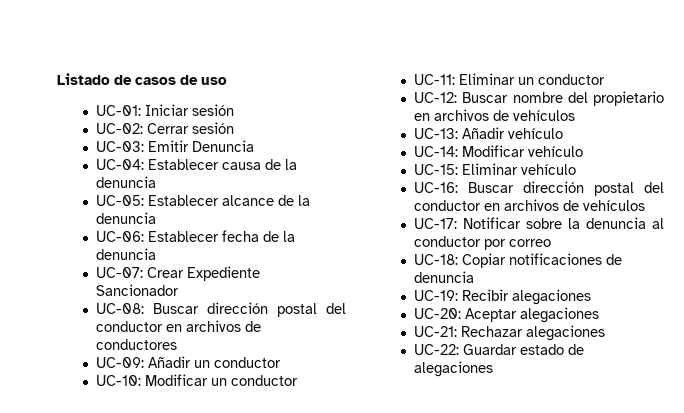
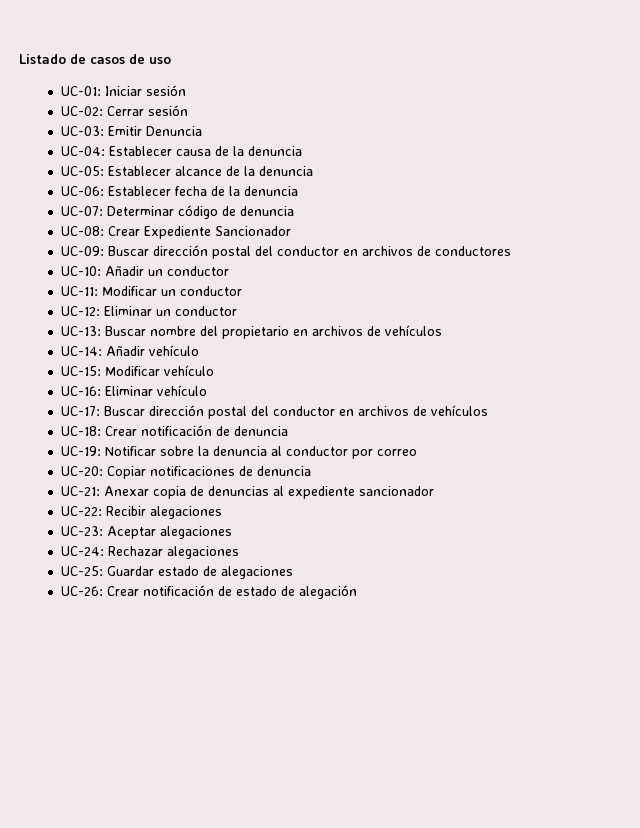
(144, 272) none -> [106,205,294,219] [60,226,104,236] Determinar código de denuncia // UC-08:
[96,303,145,314] UC-08: -> [60,246,104,256] UC-09:
[96,357,145,368] UC-09: -> [60,266,101,276] UC-10:
[96,375,142,386] UC-10: -> [60,286,98,296] UC-11:
[414,74,456,85] UC-11: -> [60,306,100,316] UC-12:
[414,92,458,103] UC-12: -> [60,326,101,336] UC-13:
[414,128,459,139] UC-13: -> [60,346,102,356] UC-14:
[414,146,459,157] UC-14: -> [60,366,101,376] UC-15:
[414,164,459,175] UC-15: -> [60,386,101,396] UC-16:
[414,182,459,193] UC-16: -> [60,406,100,416] UC-17:
[414,218,458,229] UC-17: -> [60,425,288,436] [60,446,101,456] UC-18: Crear notificación de denuncia // UC-19:
[414,254,459,265] UC-18: -> [60,466,103,476] UC-20:
[414,290,459,301] UC-19: -> [60,486,434,499] [60,506,102,516] UC-21: Anexar copia de denuncias al expediente sancionador // UC-22:
[414,308,462,319] UC-20: -> [60,526,103,536] UC-23:
[414,326,458,337] UC-21: -> [60,546,104,556] UC-24:
[414,344,460,355] UC-22: -> [60,566,103,576] UC-25:
(494, 369) none -> [60,585,357,599] // UC-26: Crear notificación de estado de alegación

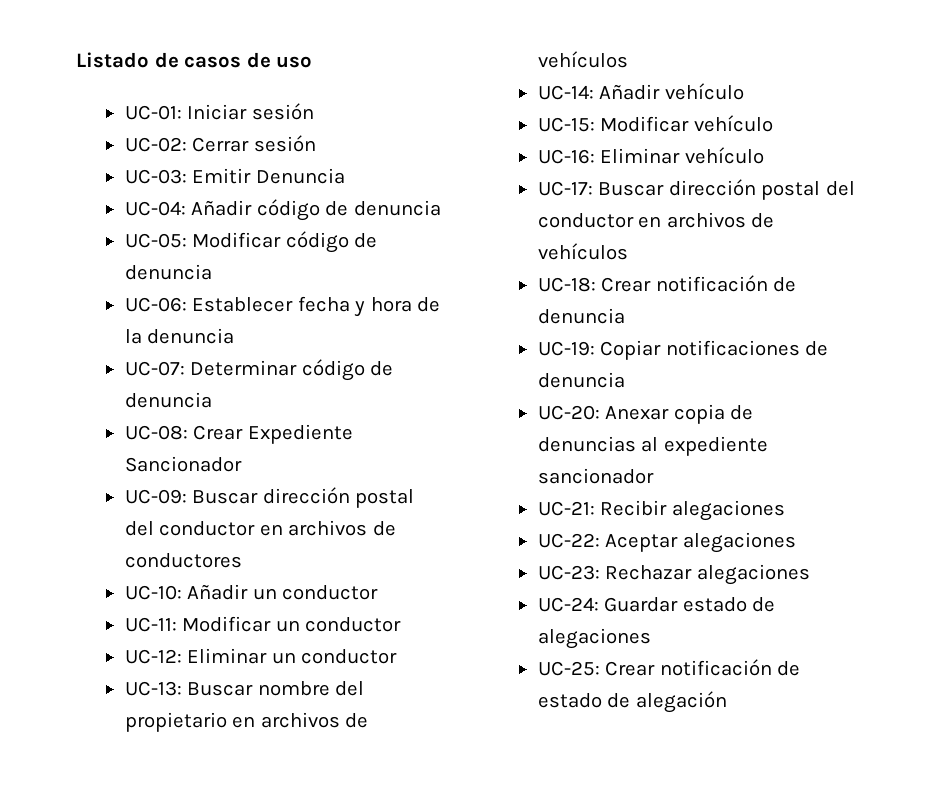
[108,146,302,156] [60,166,255,176] Establecer causa de la denuncia // UC-05: Establecer alcance de la -> [191,199,441,221] [124,231,378,253] Añadir código de denuncia // UC-05: Modificar código de
(207, 191) none -> [354,297,412,317] y hora
[104,446,417,459] [60,466,103,476] Notificar sobre la denuncia al conductor por correo // UC-20: -> (595, 348) none
[60,486,100,496] UC-21: -> [537,405,600,420] UC-20:
[60,506,102,516] UC-22: -> [537,501,595,516] UC-21:
[60,526,103,536] UC-23: -> [537,533,600,548] UC-22:
[60,546,104,556] UC-24: -> [537,565,600,580] UC-23:
[60,566,103,576] UC-25: -> [537,597,599,612] UC-24:
[60,586,103,596] UC-26: -> [537,661,600,676] UC-25:

